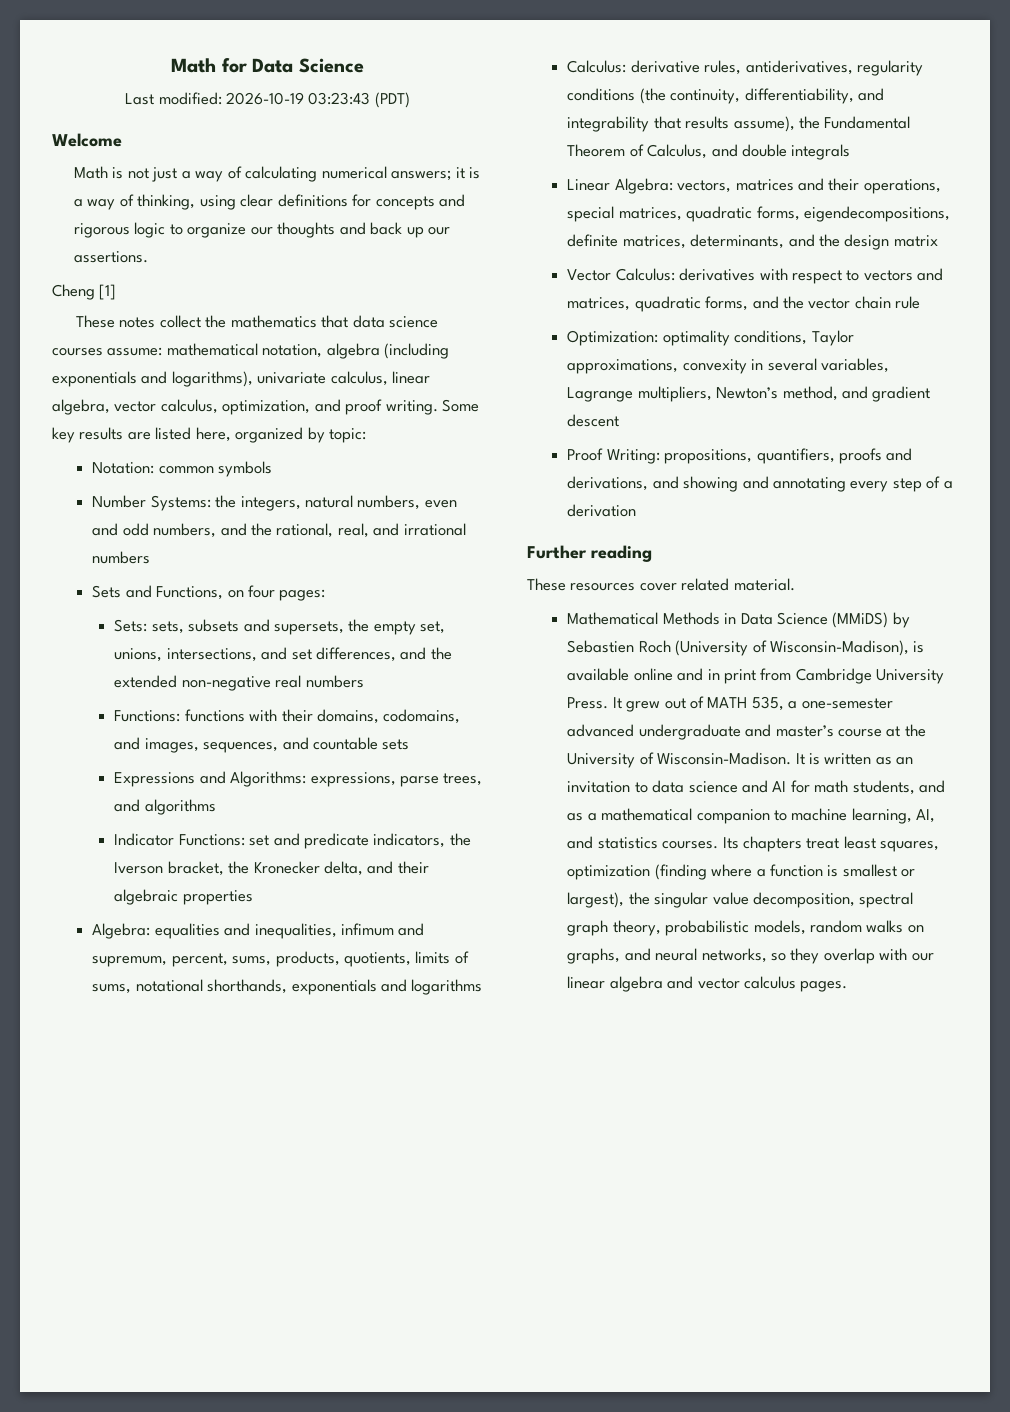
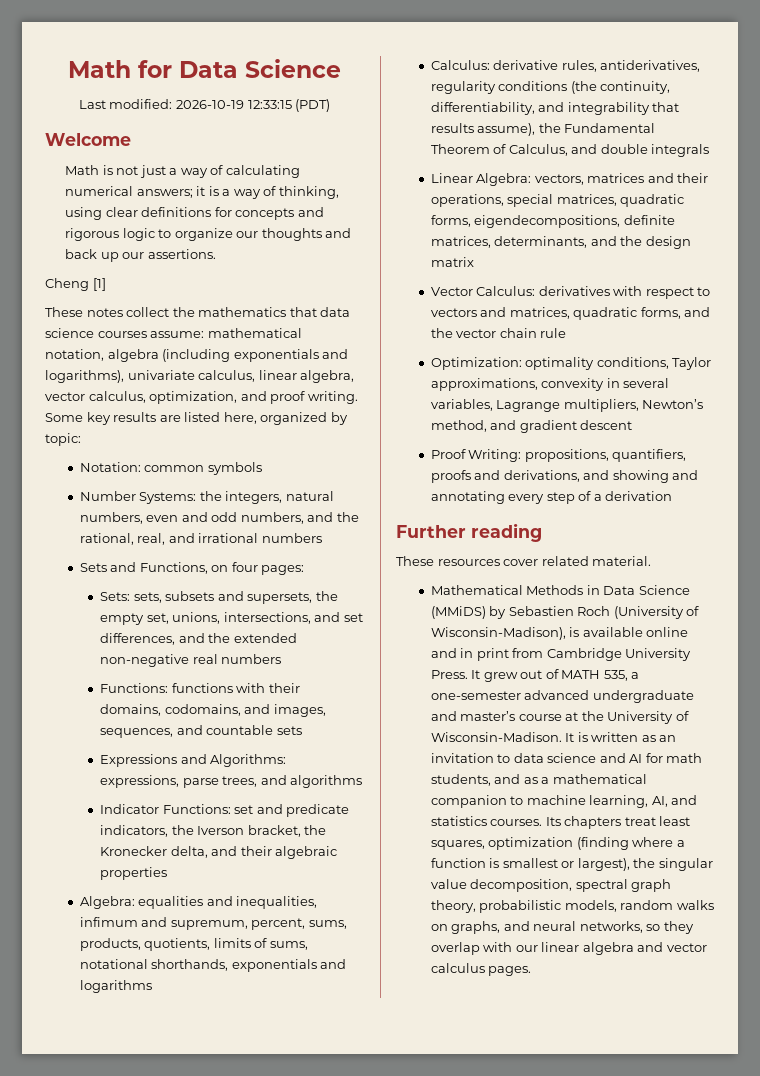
[308,92,371,105] 03:23:43 -> [247,100,292,109] 12:33:15

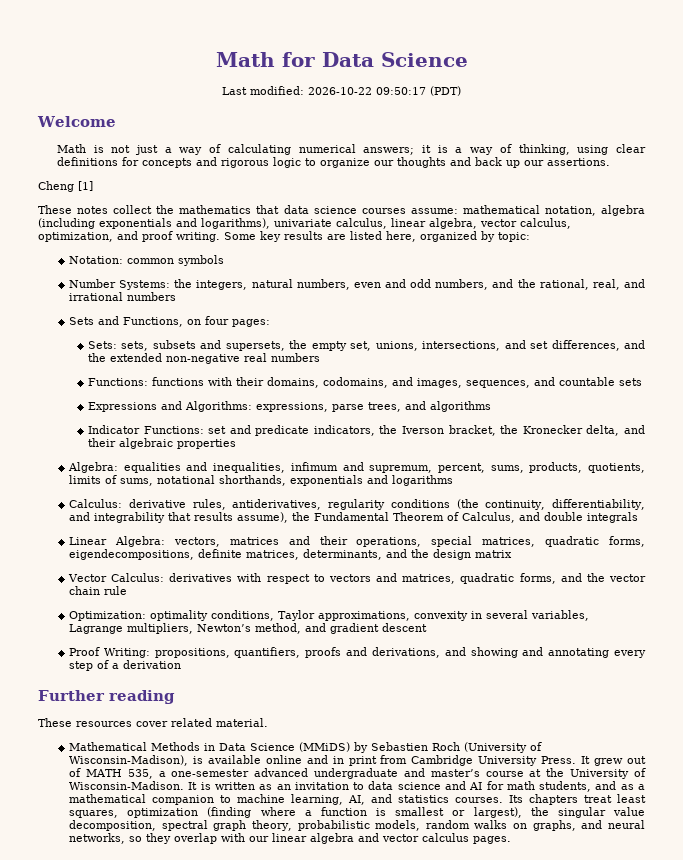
[176,100,292,109] 2026-10-19 12:33:15 -> [308,87,426,95] 2026-10-22 09:50:17

